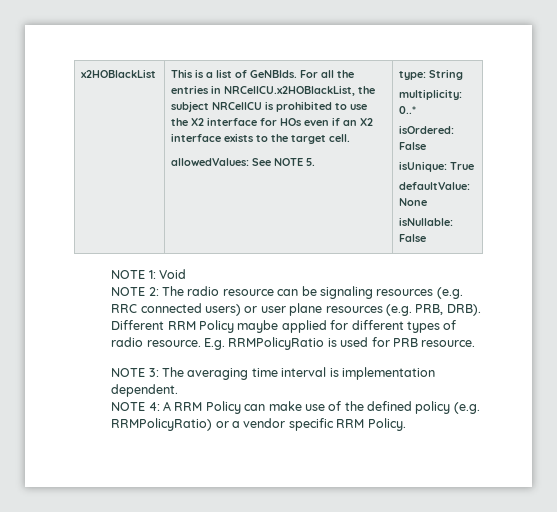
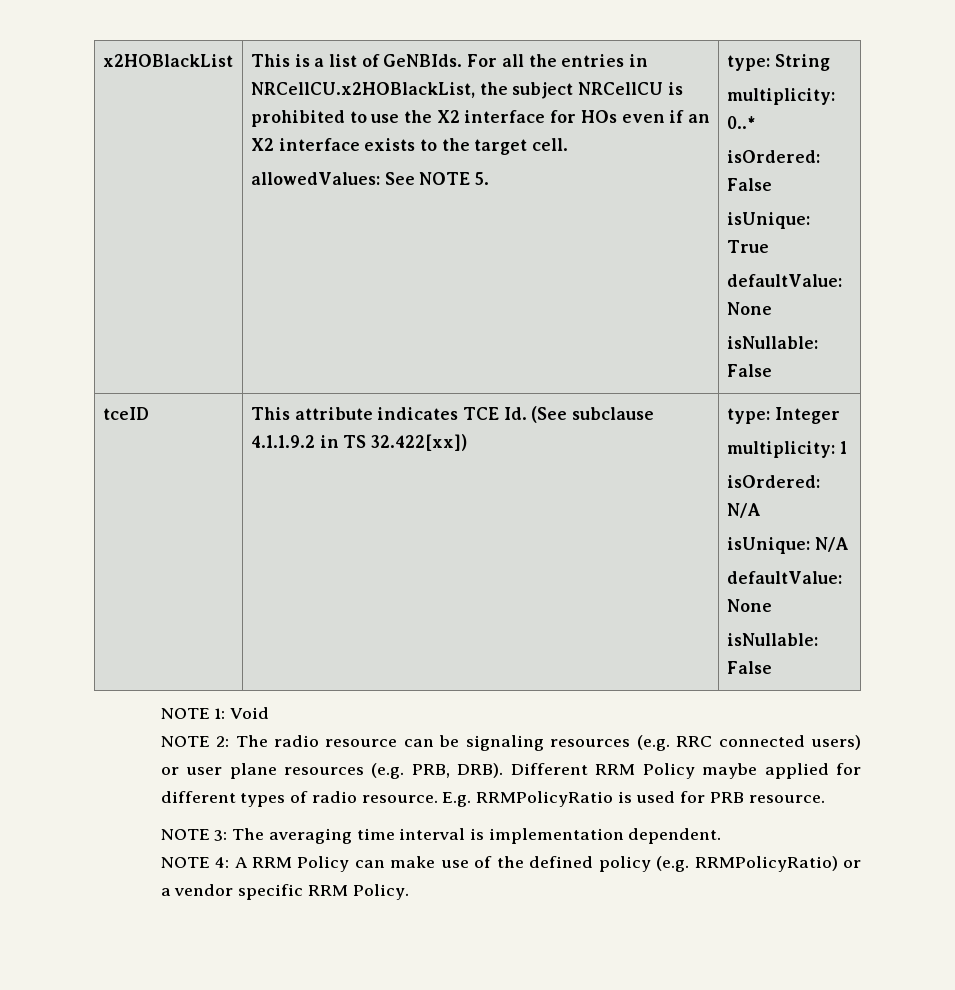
(427, 238) none -> [102,407,149,420] [250,406,655,423] [250,434,468,451] [726,407,840,424] [726,441,847,458] [726,475,820,488] [726,503,761,518] [726,537,849,554] [726,571,842,584] [726,599,772,612] [726,633,818,646] [726,661,772,674] // tceID | This attribute indicates TCE Id. (See subclause 4.1.1.9.2 in TS 32.422[xx]) | type: Integer // multiplicity: 1 // isOrdered: N/A // isUnique: N/A // defaultValue: None // isNullable: False

